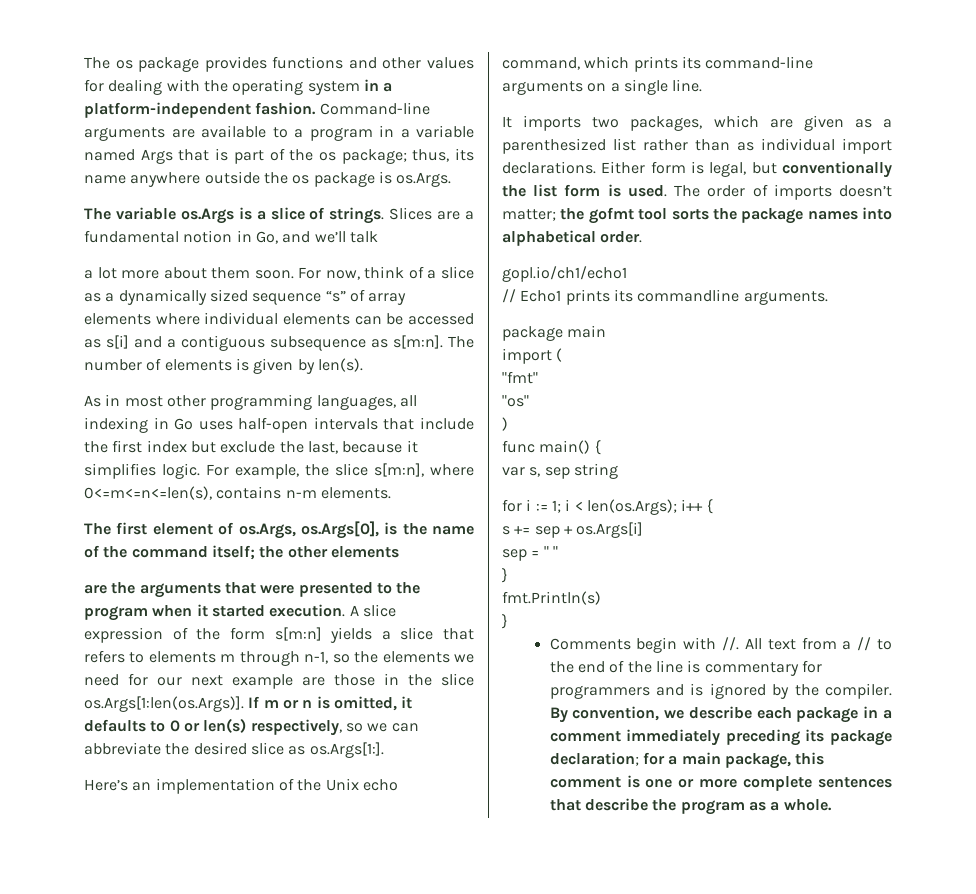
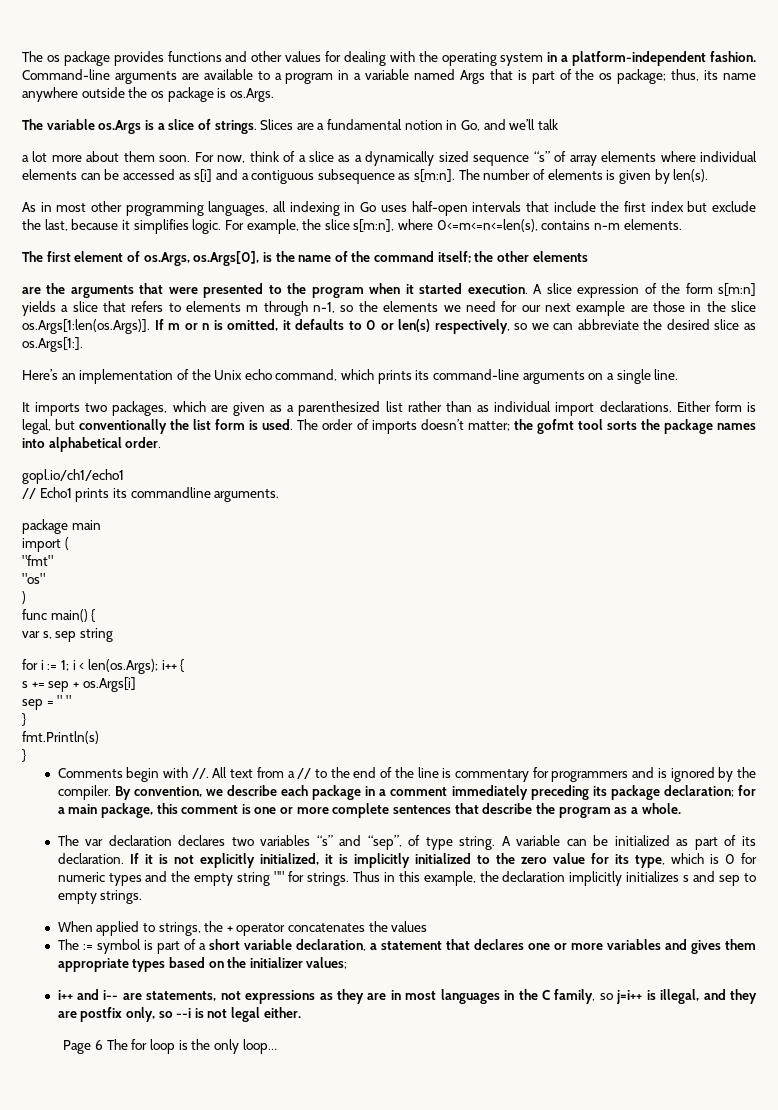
(832, 805) none -> [57,835,756,850] [57,853,758,868] [57,871,756,886] [57,890,143,904] [57,921,428,936] [57,939,756,954] [57,957,348,972] [57,989,758,1004] [57,1007,301,1022] [63,1039,277,1054] // The var declaration declares two variables “s” and “sep”, of type string. A variable can be initialized as part of its declaration. If it is not explicitly initialized, it is implicitly initialized to the zero value for its type, which is 0 for numeric types and the empty string "" for strings. Thus in this example, the declaration implicitly initializes s and sep to empty strings. // When applied to strings, the + operator concatenates the values // The := symbol is part of a short variable declaration, a statement that declares one or more variables and gives them appropriate types based on the initializer values; // i++ and i-- are statements, not expressions as they are in most languages in the C family, so j=i++ is illegal, and they are postfix only, so --i is not legal either. // Page 6 The for loop is the only loop…

